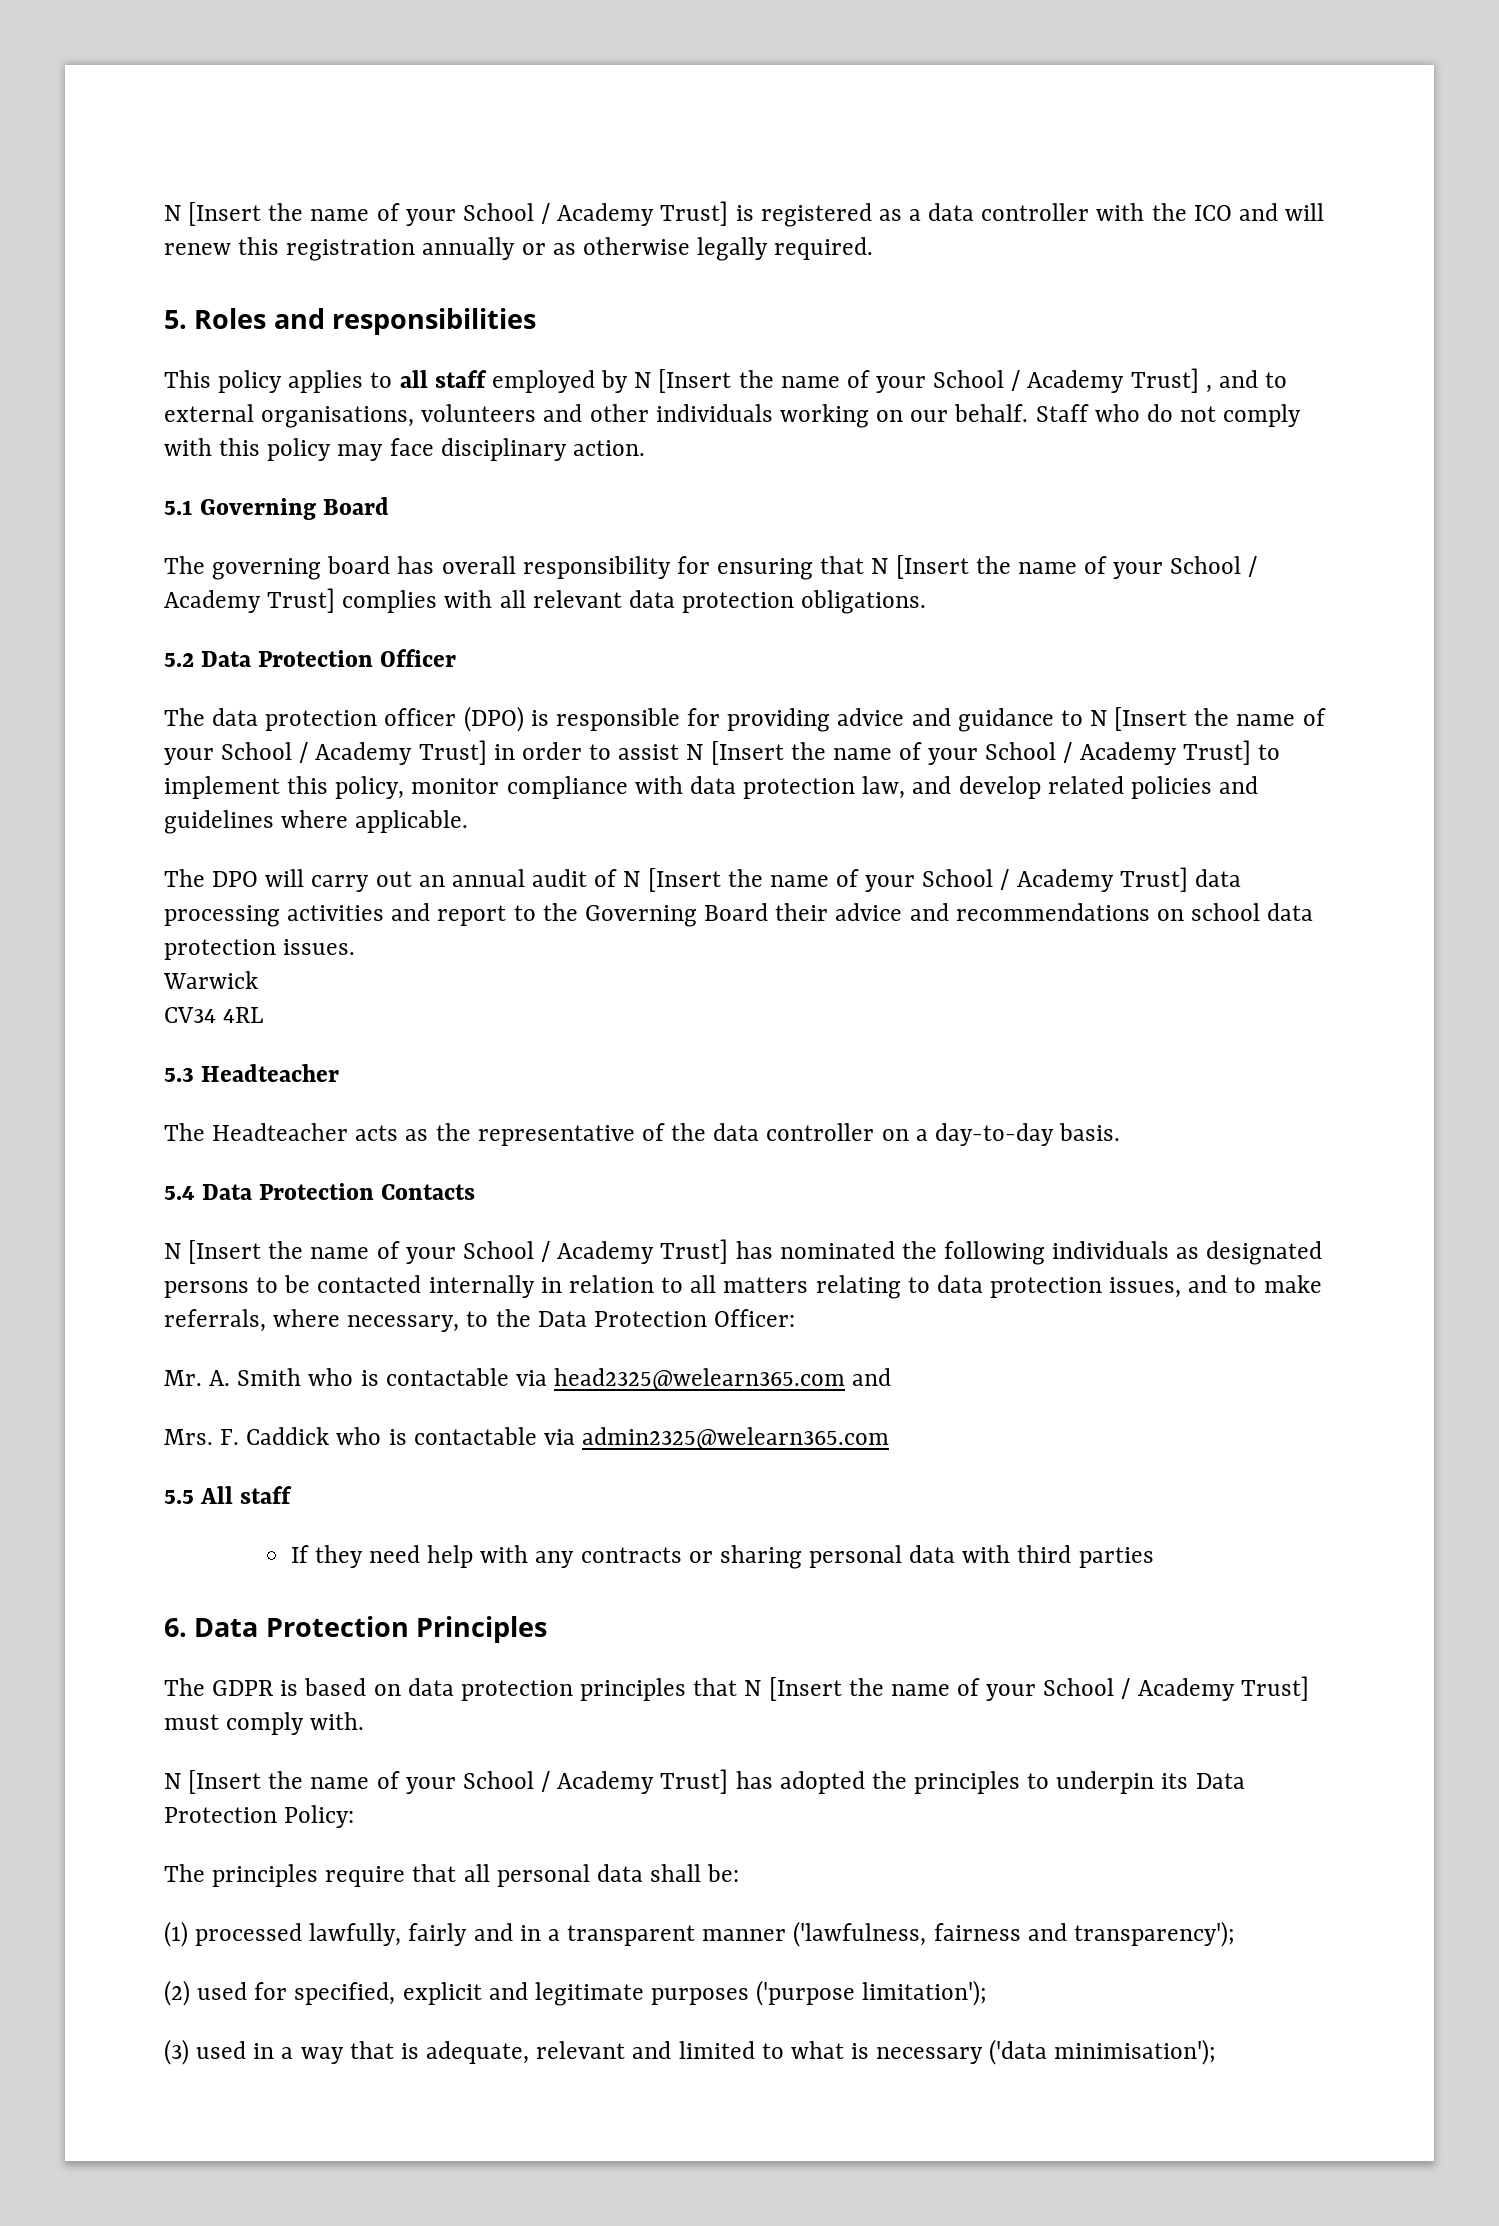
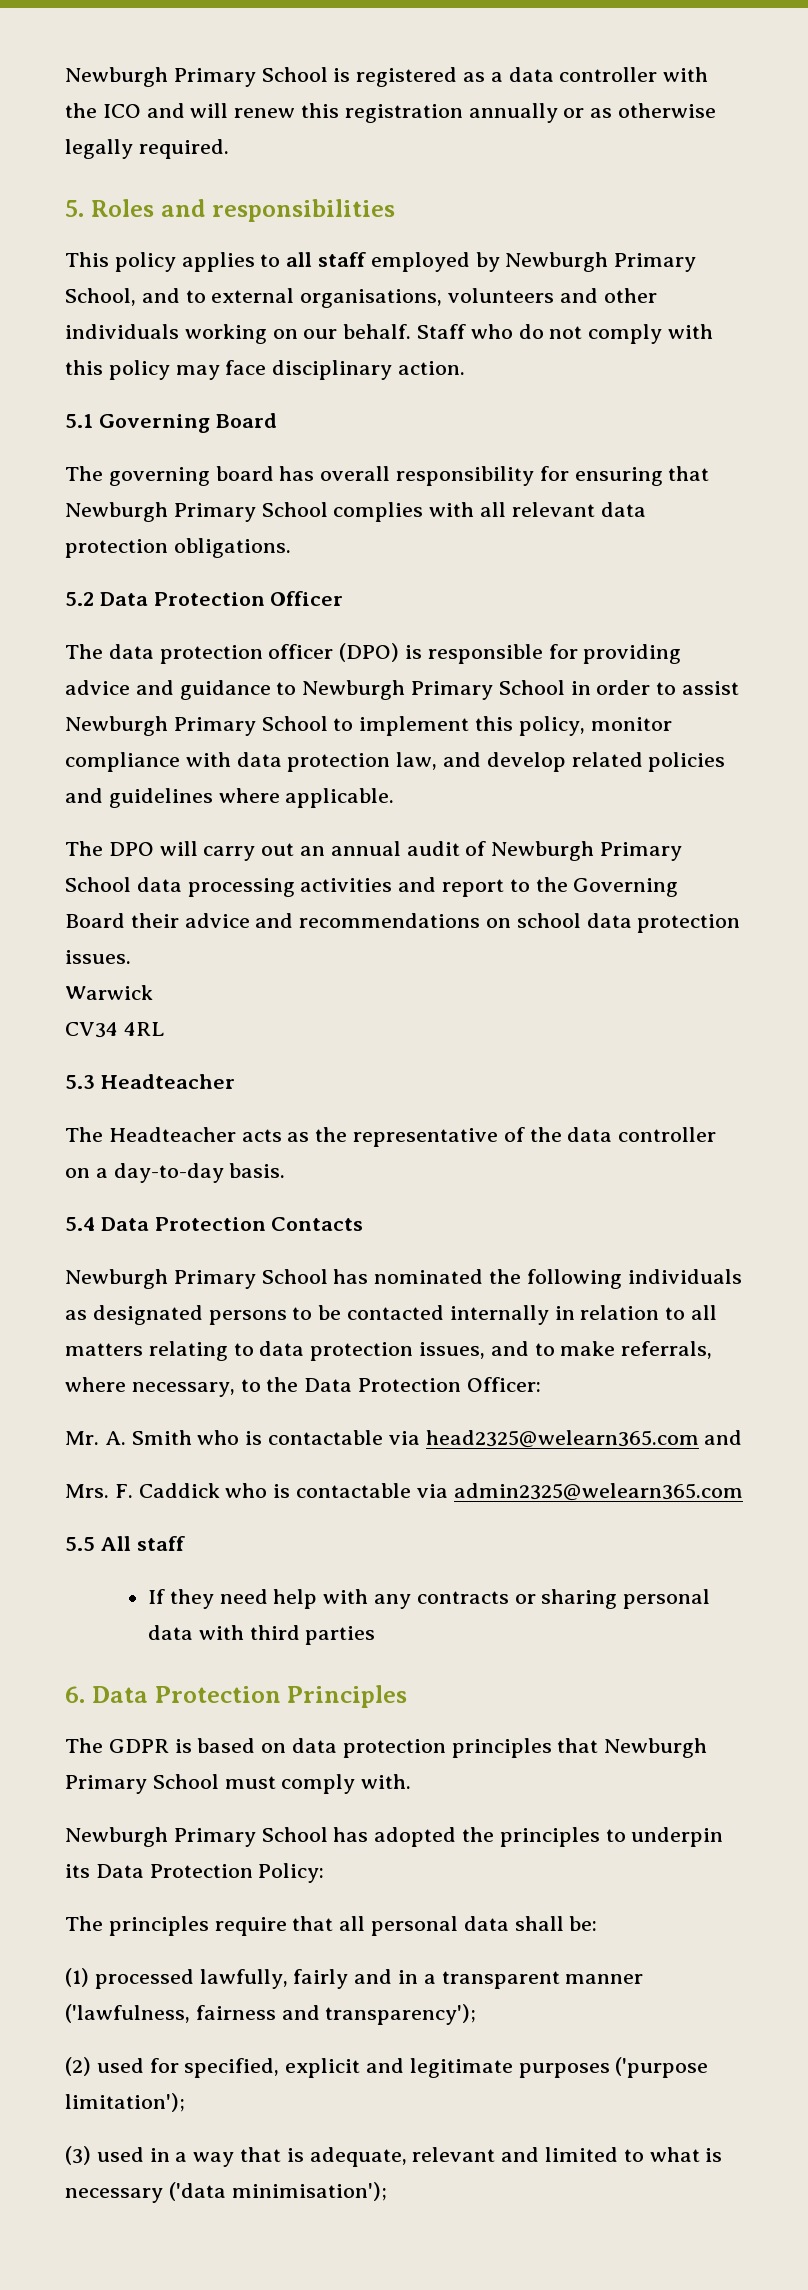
[164,201,729,226] N [Insert the name of your School / Academy Trust] -> [65,67,328,87] Newburgh Primary School
[634,368,1212,393] N [Insert the name of your School / Academy Trust] , -> [505,252,697,272] [65,288,136,306] Newburgh Primary School,
[871,555,1258,579] [164,588,336,613] N [Insert the name of your School / Academy Trust] -> [65,502,328,522] Newburgh Primary School
[1090,707,1326,731] [164,740,1251,765] N [Insert the name of your School / Academy Trust] in order to assist N [Insert the name of your School / Academy Trust] -> [302,680,740,700] [65,716,328,736] Newburgh Primary School in order to assist Newburgh Primary School
[623,867,1188,892] N [Insert the name of your School / Academy Trust] -> [491,841,683,861] [65,877,131,892] Newburgh Primary School
[164,1239,729,1264] N [Insert the name of your School / Academy Trust] -> [65,1269,328,1289] Newburgh Primary School
[744,1676,1309,1701] [164,1712,365,1735] [164,1769,729,1794] N [Insert the name of your School / Academy Trust] must comply with. // N [Insert the name of your School / Academy Trust] -> [604,1738,708,1758] [65,1774,412,1794] [65,1827,328,1847] Newburgh Primary School must comply with. // Newburgh Primary School

